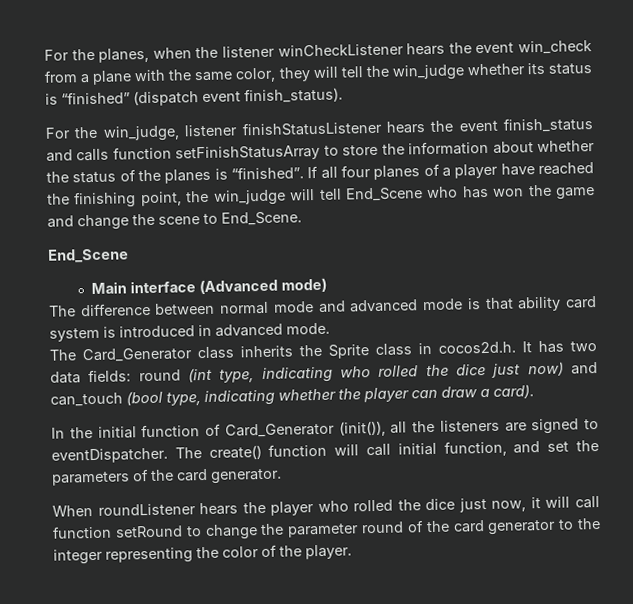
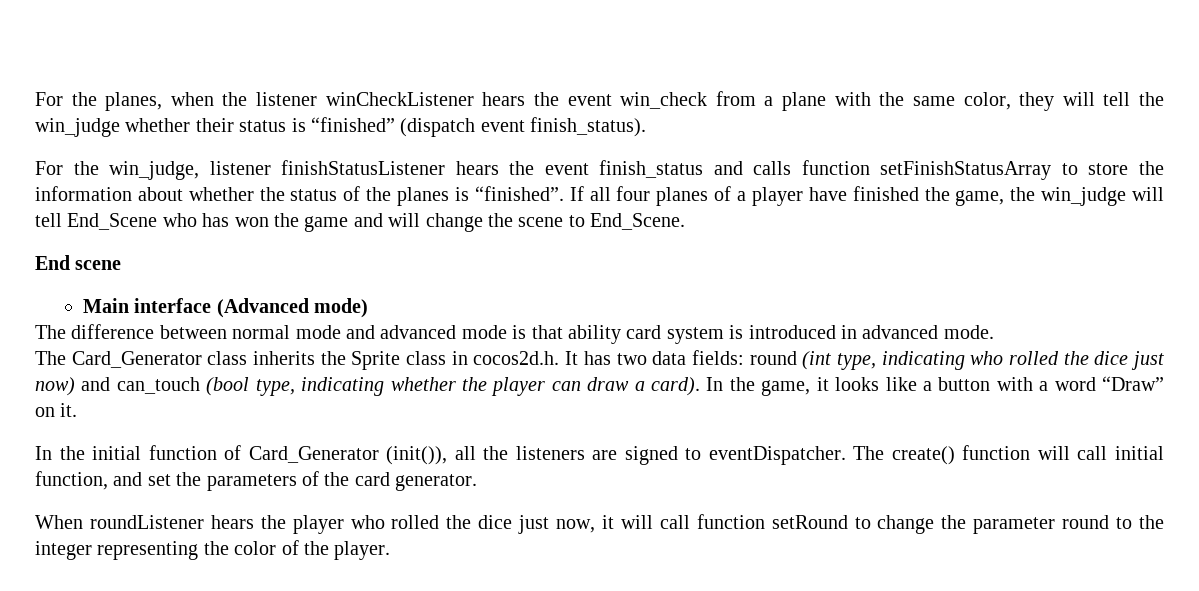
[526,62,545,75] its -> [195,118,234,132] their
[537,162,594,176] [47,191,182,209] reached the finishing point, -> [852,186,1005,206] finished the game,
(74, 221) none -> [388,213,421,227] will
[48,248,129,263] End_Scene -> [35,255,122,270] End scene
(534, 391) none -> [706,376,1164,396] [35,403,78,417] In the game, it looks like a button with a word “Draw” on it.
[406,519,557,535] of the card generator -> (1110, 522) none

